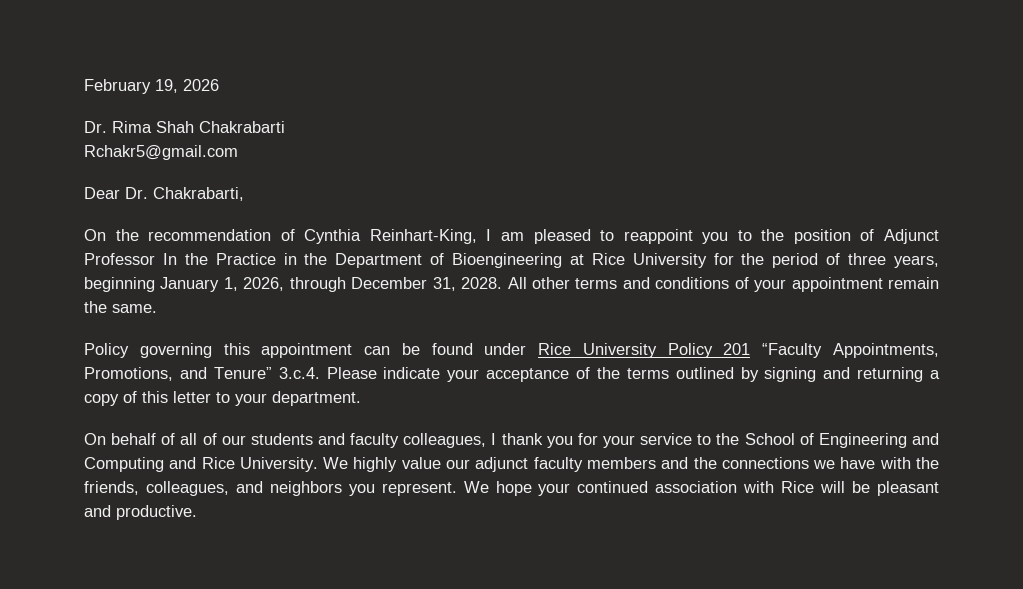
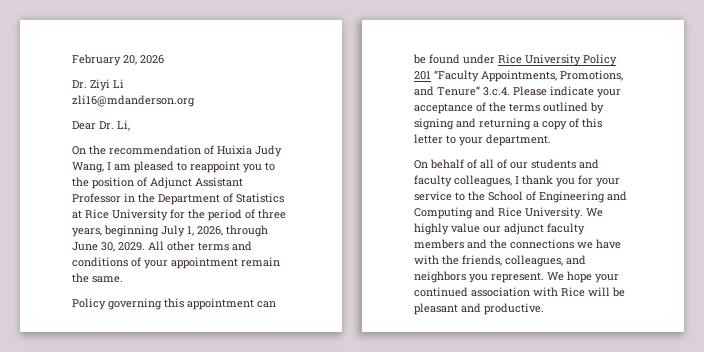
[155,79,178,93] 19, -> [123,55,137,65] 20,
[112,121,285,133] [84,145,238,160] Rima Shah Chakrabarti // Rchakr5@gmail.com -> [90,79,124,91] [72,95,195,107] Ziyi Li // zli16@mdanderson.org
[153,187,244,201] Chakrabarti, -> [117,120,130,131] Li,
[304,229,477,244] Cynthia Reinhart-King, -> [217,145,282,157] [72,162,104,173] Huixia Judy Wang,
[84,253,276,265] Professor In the Practice -> [195,177,243,187] [72,193,121,203] Assistant Professor
[452,253,563,268] Bioengineering -> [236,193,284,203] Statistics
[160,277,220,292] January -> [161,225,185,237] July
[351,277,503,291] December 31, 2028. -> [72,242,145,252] June 30, 2029.

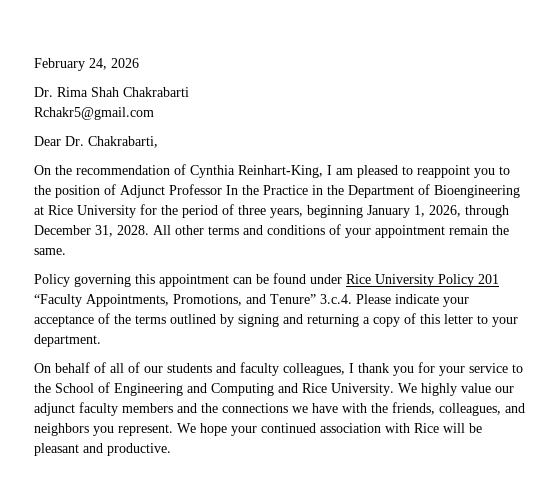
[123,55,137,65] 20, -> [89,58,107,70] 24,
[90,79,124,91] [72,95,195,107] Ziyi Li // zli16@mdanderson.org -> [57,87,189,97] [34,107,154,120] Rima Shah Chakrabarti // Rchakr5@gmail.com
[117,120,130,131] Li, -> [88,136,158,148] Chakrabarti,
[217,145,282,157] [72,162,104,173] Huixia Judy Wang, -> [190,165,323,178] Cynthia Reinhart-King,
[195,177,243,187] [72,193,121,203] Assistant Professor -> [169,184,308,195] Professor In the Practice
[236,193,284,203] Statistics -> [434,185,520,198] Bioengineering
[161,225,185,237] July -> [367,205,410,218] January
[72,242,145,252] June 30, 2029. -> [34,225,149,237] December 31, 2028.

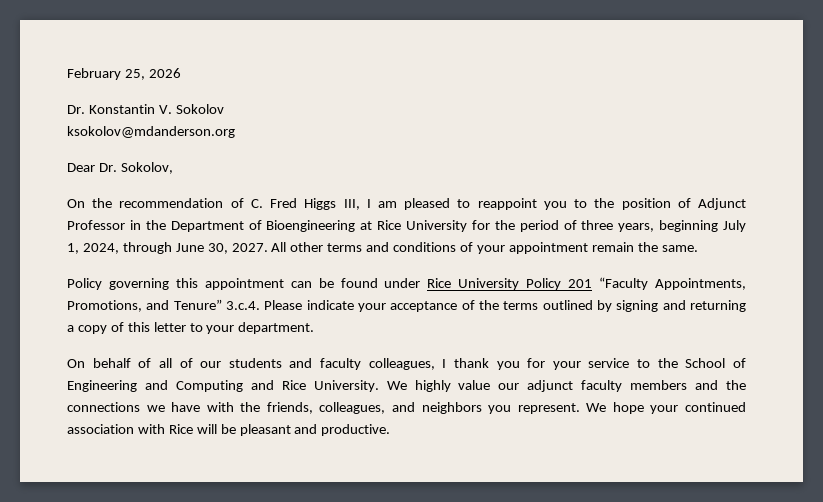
[89,58,107,70] 24, -> [124,69,145,80] 25,
[57,87,189,97] [34,107,154,120] Rima Shah Chakrabarti // Rchakr5@gmail.com -> [88,104,224,114] [67,126,235,138] Konstantin V. Sokolov // ksokolov@mdanderson.org
[88,136,158,148] Chakrabarti, -> [120,162,173,174] Sokolov,
[190,165,323,178] Cynthia Reinhart-King, -> [250,198,360,210] C. Fred Higgs III,
[226,185,308,195] In the Practice -> (125, 225) none
[367,205,509,218] [34,225,149,237] January 1, 2026, through December 31, 2028. -> [723,220,746,232] [67,242,268,254] July 1, 2024, through June 30, 2027.

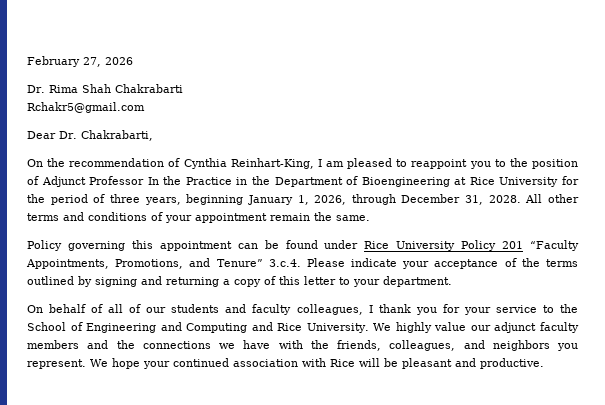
[124,69,145,80] 25, -> [83,57,101,67] 27,
[88,104,224,114] [67,126,235,138] Konstantin V. Sokolov // ksokolov@mdanderson.org -> [48,84,183,93] [27,102,145,113] Rima Shah Chakrabarti // Rchakr5@gmail.com
[120,162,173,174] Sokolov, -> [80,130,153,141] Chakrabarti,
[250,198,360,210] C. Fred Higgs III, -> [183,158,314,169] Cynthia Reinhart-King,
(125, 225) none -> [147,176,232,185] In the Practice
[723,220,746,232] [67,242,268,254] July 1, 2024, through June 30, 2027. -> [247,194,521,205] January 1, 2026, through December 31, 2028.

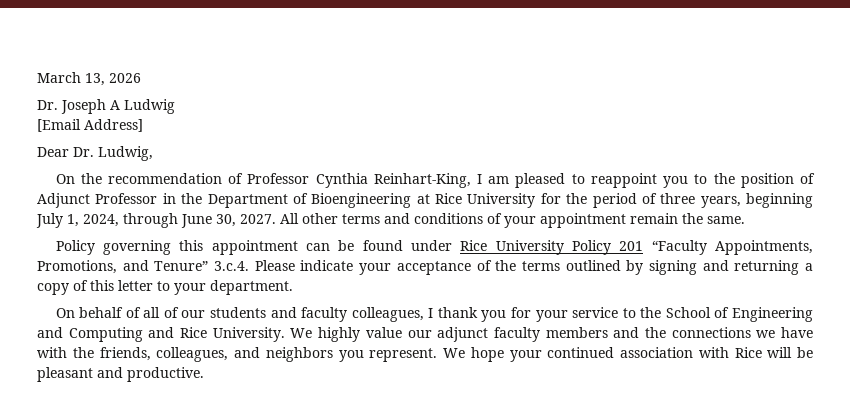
[27,56,101,67] February 27, -> [37,72,105,86] March 13,
[48,84,183,93] [27,102,145,113] Rima Shah Chakrabarti // Rchakr5@gmail.com -> [61,99,175,114] [37,119,143,132] Joseph A Ludwig // [Email Address]
[80,130,153,141] Chakrabarti, -> [98,146,153,161] Ludwig,
(181, 162) none -> [247,173,310,184] Professor
[147,176,232,185] In the Practice -> (158, 198) none
[247,194,521,205] January 1, 2026, through December 31, 2028. -> [36,213,276,228] July 1, 2024, through June 30, 2027.

